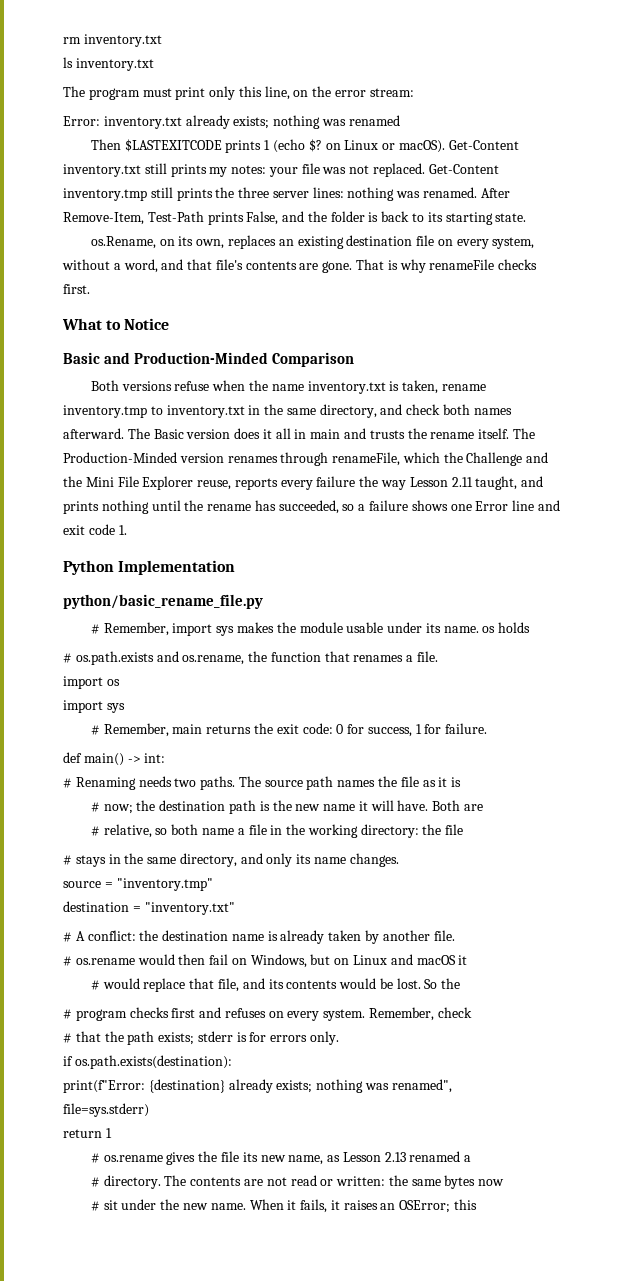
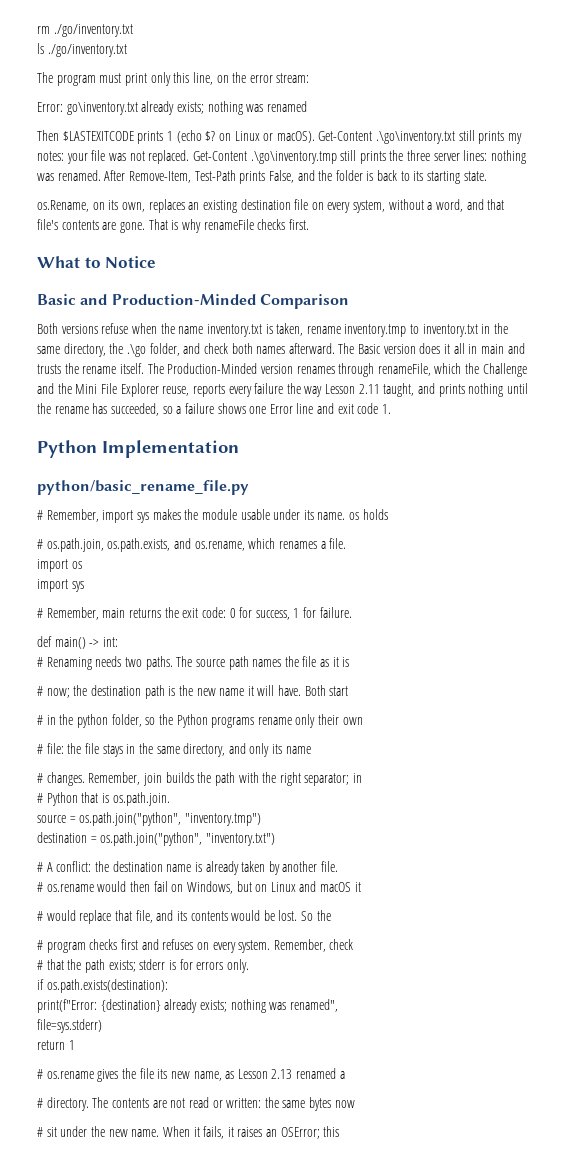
[83,34,162,47] inventory.txt -> [53,24,133,37] ./go/inventory.txt
[75,58,154,71] inventory.txt -> [47,44,127,57] ./go/inventory.txt
[103,116,182,129] inventory.txt -> [66,102,138,115] go\inventory.txt
[63,164,141,177] inventory.txt -> [376,131,456,144] .\go\inventory.txt
[63,188,147,201] inventory.tmp -> [250,151,337,164] .\go\inventory.tmp
(377, 411) none -> [109,343,180,357] the .\go folder,
[75,651,350,665] os.path.exists and os.rename, the function that -> [46,538,276,552] os.path.join, os.path.exists, and os.rename, which
[463,804,483,811] [90,824,464,838] [63,855,72,865] are // # relative, so both name a file in the working directory: the file // # -> [329,686,349,696] [37,714,363,728] [37,743,99,754] start // # in the python folder, so the Python programs rename only their own // # file: the file
(347, 860) none -> [37,773,43,783] // #
(399, 860) none -> [88,772,363,786] [37,792,170,806] Remember, join builds the path with the right separator; in // # Python that is os.path.join.
[116,878,213,891] "inventory.tmp" -> [79,812,261,826] os.path.join("python", "inventory.tmp")
[144,902,235,915] "inventory.txt" -> [100,832,275,846] os.path.join("python", "inventory.txt")

